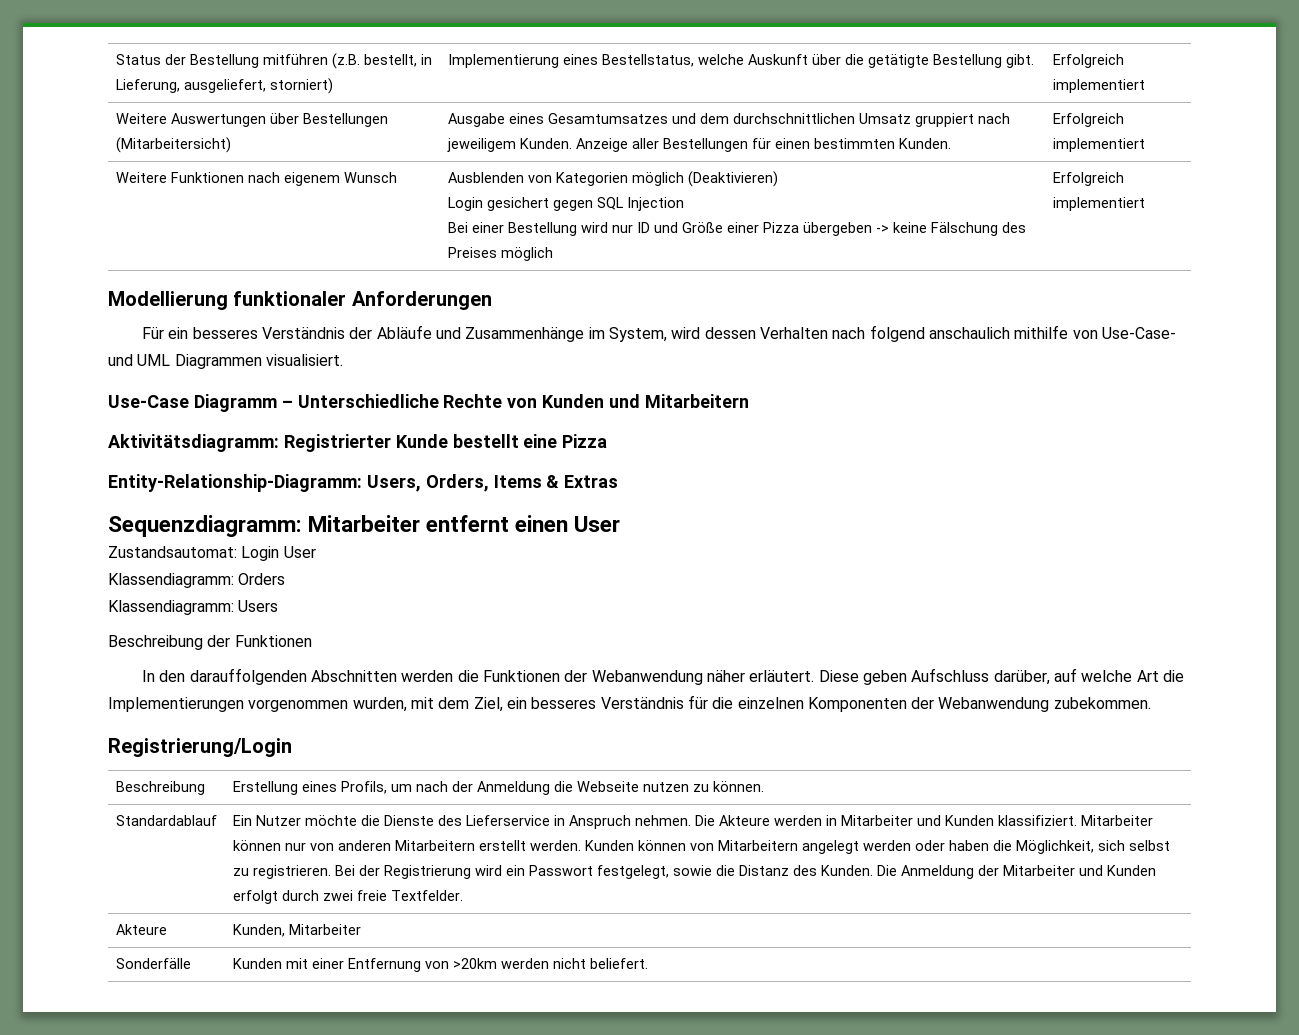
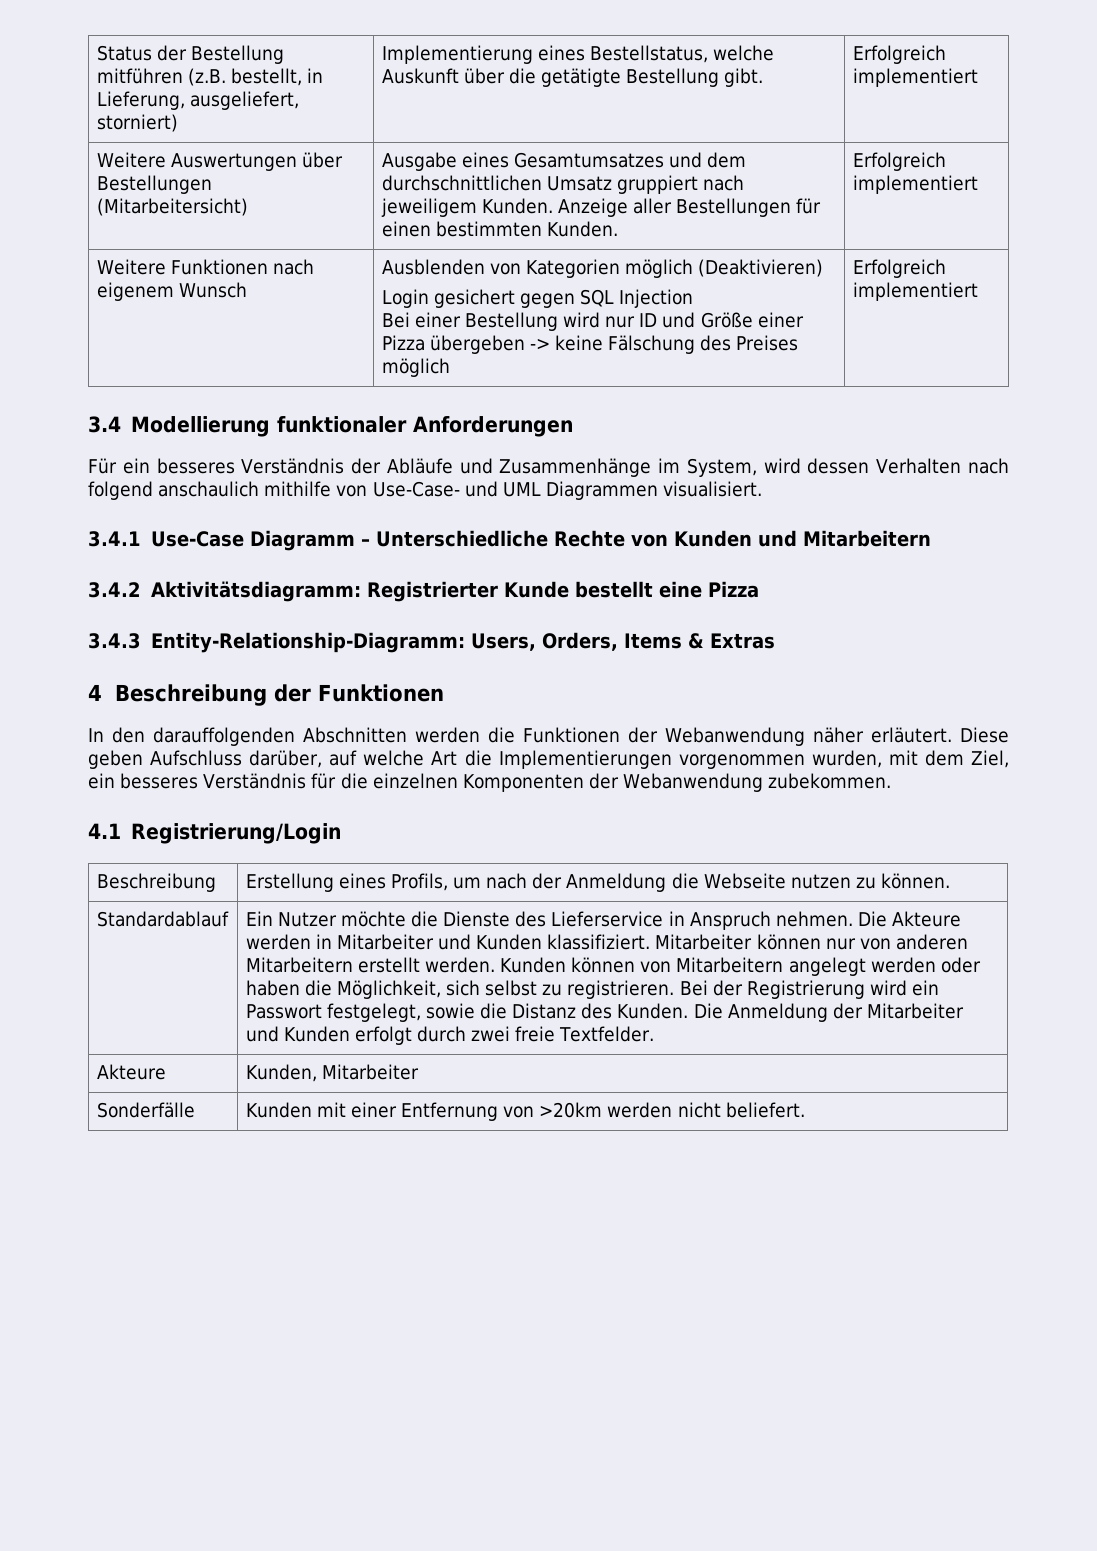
(1145, 204) none -> [88,416,121,433] 3.4
(343, 360) none -> [88,531,141,547] 3.4.1
(749, 401) none -> [88,582,141,598] 3.4.2
(608, 441) none -> [88,633,141,649] 3.4.3
[108,515,621,537] [108,546,316,561] [108,573,286,588] [108,600,279,615] Sequenzdiagramm: Mitarbeiter entfernt einen User // Zustandsautomat: Login User // Klassendiagramm: Orders // Klassendiagramm: Users // -> [88,684,102,701] 4
(1151, 703) none -> [88,823,121,839] 4.1

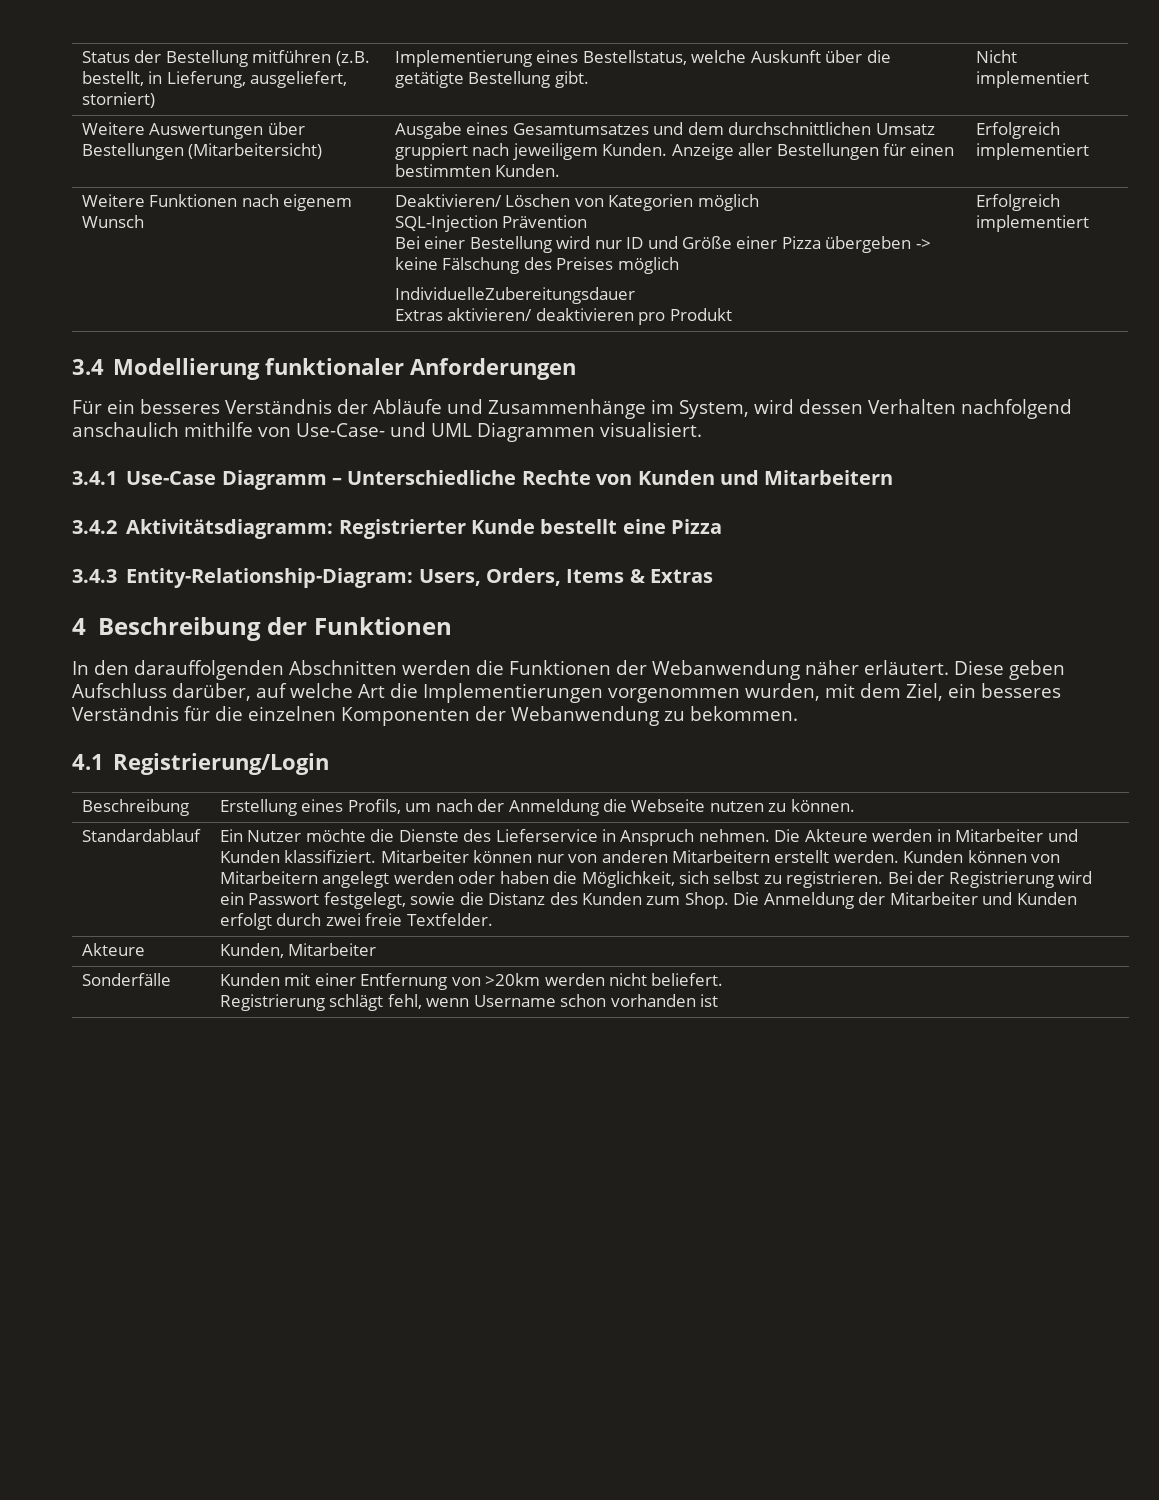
[852,45,946,64] Erfolgreich -> [975,50,1017,63] Nicht
[381,259,485,275] Ausblenden -> [394,194,571,207] Deaktivieren/ Löschen
[698,259,824,277] [381,289,694,308] (Deaktivieren) // Login gesichert gegen SQL Injection -> [394,215,588,232] // SQL-Injection Prävention
(450, 367) none -> [394,287,635,304] [394,308,732,325] // IndividuelleZubereitungsdauer // Extras aktivieren/ deaktivieren pro Produkt
[968,458,1010,474] [88,481,153,500] nach folgend -> [961,399,1072,419] nachfolgend
[150,632,465,653] Entity-Relationship-Diagramm: -> [126,568,414,588] Entity-Relationship-Diagram:
[768,773,892,789] zubekommen. -> [664,706,798,721] zu bekommen.
[617,1003,689,1019] Kunden. -> [581,892,729,909] Kunden zum Shop.
(805, 1110) none -> [219,994,718,1011] // Registrierung schlägt fehl, wenn Username schon vorhanden ist

